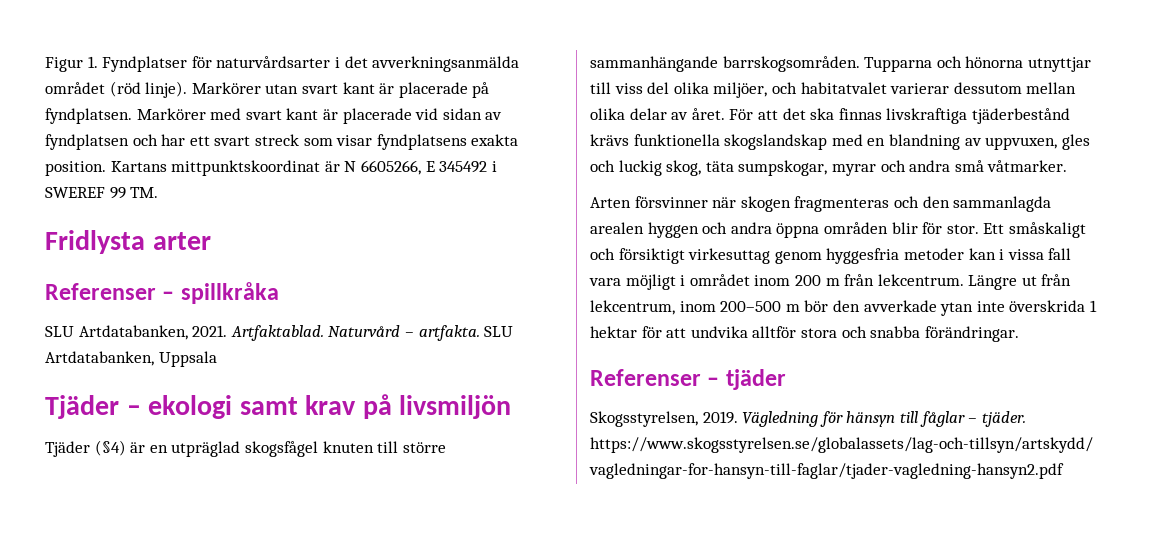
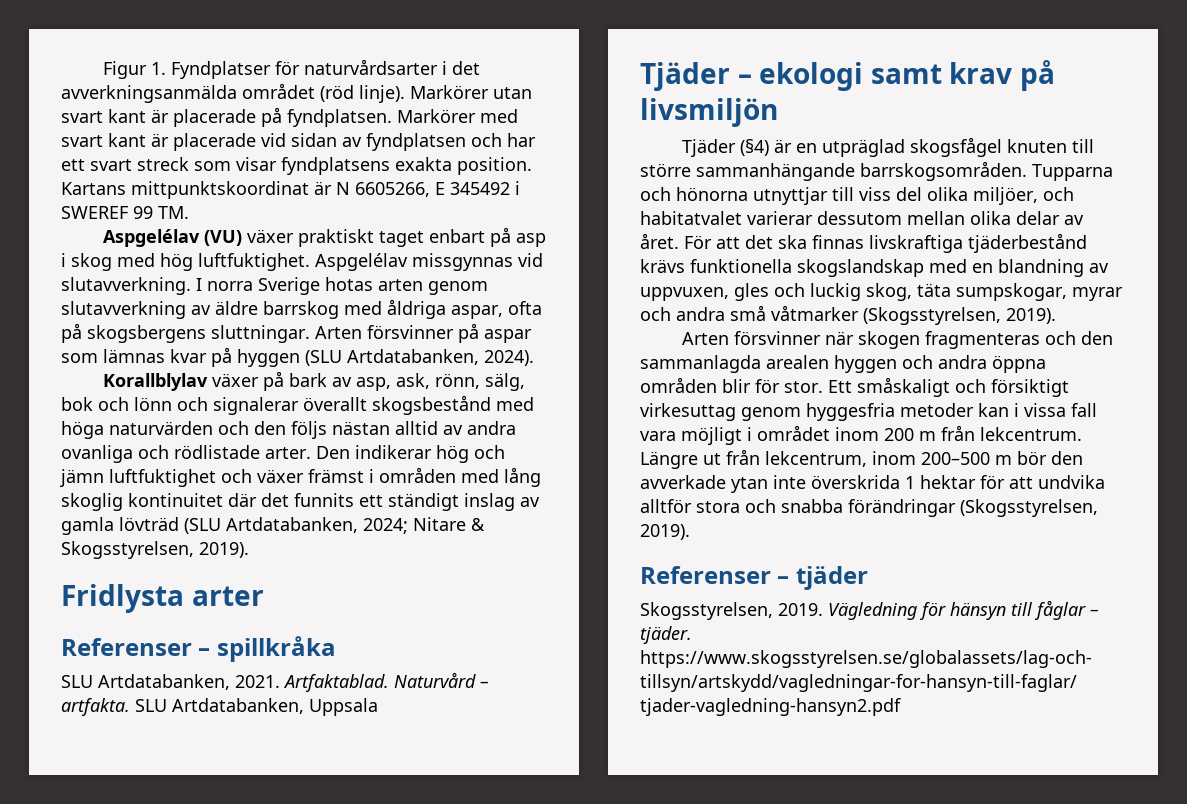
(159, 192) none -> [103,227,547,247] [61,253,543,271] [61,277,488,295] [61,299,542,319] [61,323,532,343] [61,347,534,367] [103,371,526,391] [61,395,534,415] [61,421,516,439] [61,445,505,463] [60,467,541,487] [61,493,540,511] [61,517,485,535] [61,541,249,559] // Aspgelélav (VU) växer praktiskt taget enbart på asp i skog med hög luftfuktighet. Aspgelélav missgynnas vid slutavverkning. I norra Sverige hotas arten genom slutavverkning av äldre barrskog med åldriga aspar, ofta på skogsbergens sluttningar. Arten försvinner på aspar som lämnas kvar på hyggen (SLU Artdatabanken, 2024). // Korallblylav växer på bark av asp, ask, rönn, sälg, bok och lönn och signalerar överallt skogsbestånd med höga naturvärden och den följs nästan alltid av andra ovanliga och rödlistade arter. Den indikerar hög och jämn luftfuktighet och växer främst i områden med lång skoglig kontinuitet där det funnits ett ständigt inslag av gamla lövträd (SLU Artdatabanken, 2024; Nitare & Skogsstyrelsen, 2019).
[987,160,1068,172] våtmarker. -> [771,305,1056,325] våtmarker (Skogsstyrelsen, 2019).
[924,326,1019,342] förändringar. -> [848,499,1098,517] [640,524,690,540] förändringar (Skogsstyrelsen, 2019).

